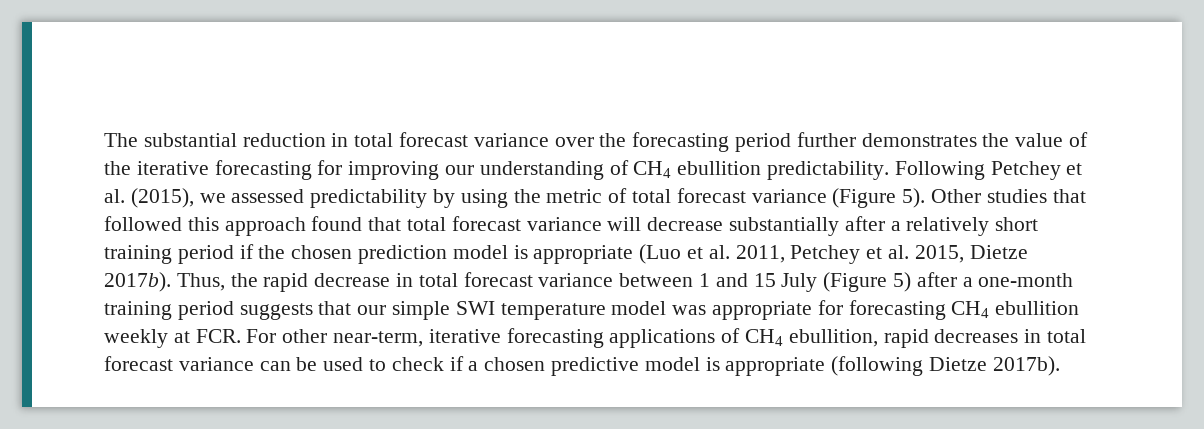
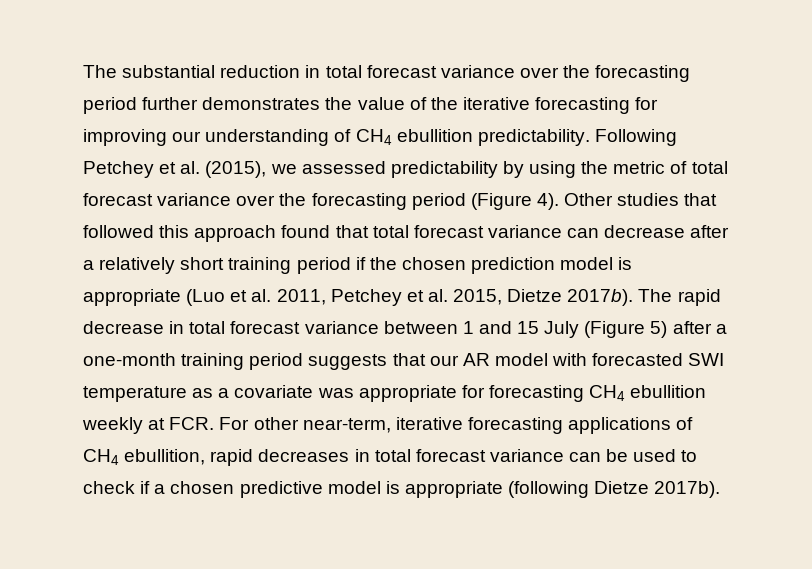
[832,188,926,208] (Figure 5). -> [236,193,559,210] over the forecasting period (Figure 4).
[607,217,840,236] will decrease substantially -> [567,225,686,238] can decrease
[176,273,258,291] Thus, the -> [638,289,673,302] The
[392,301,667,320] simple SWI temperature model -> [462,353,725,366] [83,385,314,402] AR model with forecasted SWI temperature as a covariate

